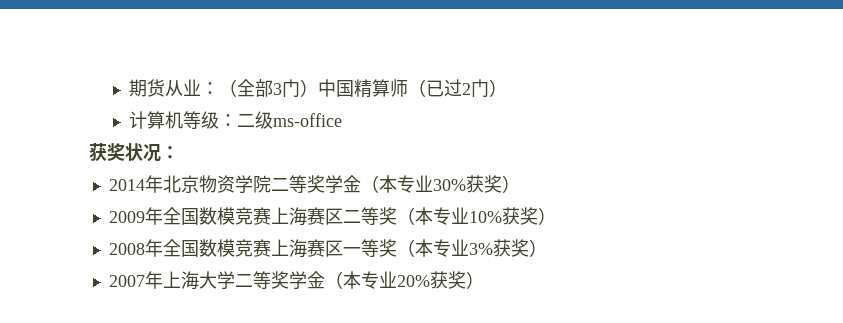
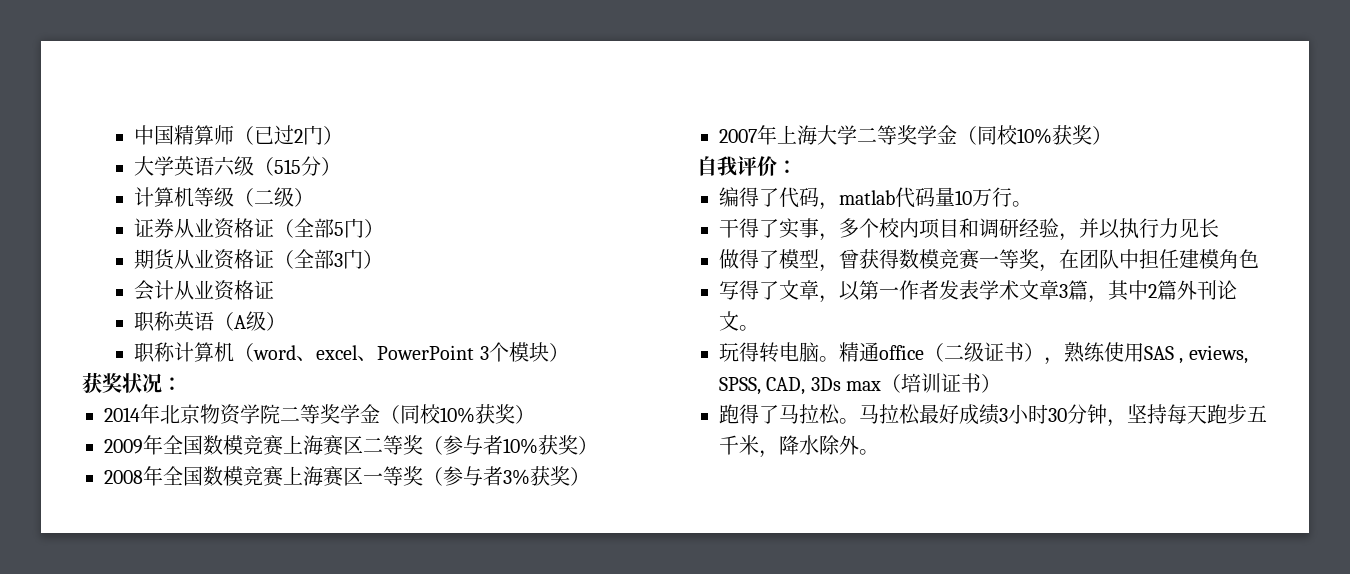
[128,79,318,97] 期货从业：（全部3门） -> (134, 135) none
[128,111,342,129] 计算机等级：二级ms-office -> [134,156,342,176] [134,187,315,207] [134,218,385,239] [134,249,384,270] [134,280,275,301] [134,311,287,332] [134,342,569,363] 大学英语六级（515分） // 计算机等级（二级） // 证券从业资格证（全部5门） // 期货从业资格证（全部3门） // 会计从业资格证 // 职称英语（A级） // 职称计算机（word、excel、PowerPoint 3个模块）
[378,175,466,193] 本专业30% -> [400,404,475,424] 同校10%
[414,207,469,225] 本专业 -> [443,435,503,455] 参与者
[414,239,469,257] 本专业 -> [443,466,503,486] 参与者
[342,271,484,289] 本专业20%获奖） -> [977,125,1112,145] [697,156,797,176] [719,187,1032,210] [719,218,1219,241] [719,249,1259,272] [719,280,1237,303] [719,311,759,331] [719,342,1248,365] [719,373,1002,395] [719,404,1267,427] [719,435,879,458] 同校10%获奖） // 自我评价： // 编得了代码，matlab代码量10万行。 // 干得了实事，多个校内项目和调研经验，并以执行力见长 // 做得了模型，曾获得数模竞赛一等奖，在团队中担任建模角色 // 写得了文章，以第一作者发表学术文章3篇，其中2篇外刊论文。 // 玩得转电脑。精通office（二级证书），熟练使用SAS , eviews, SPSS, CAD, 3Ds max（培训证书） // 跑得了马拉松。马拉松最好成绩3小时30分钟，坚持每天跑步五千米，降水除外。

